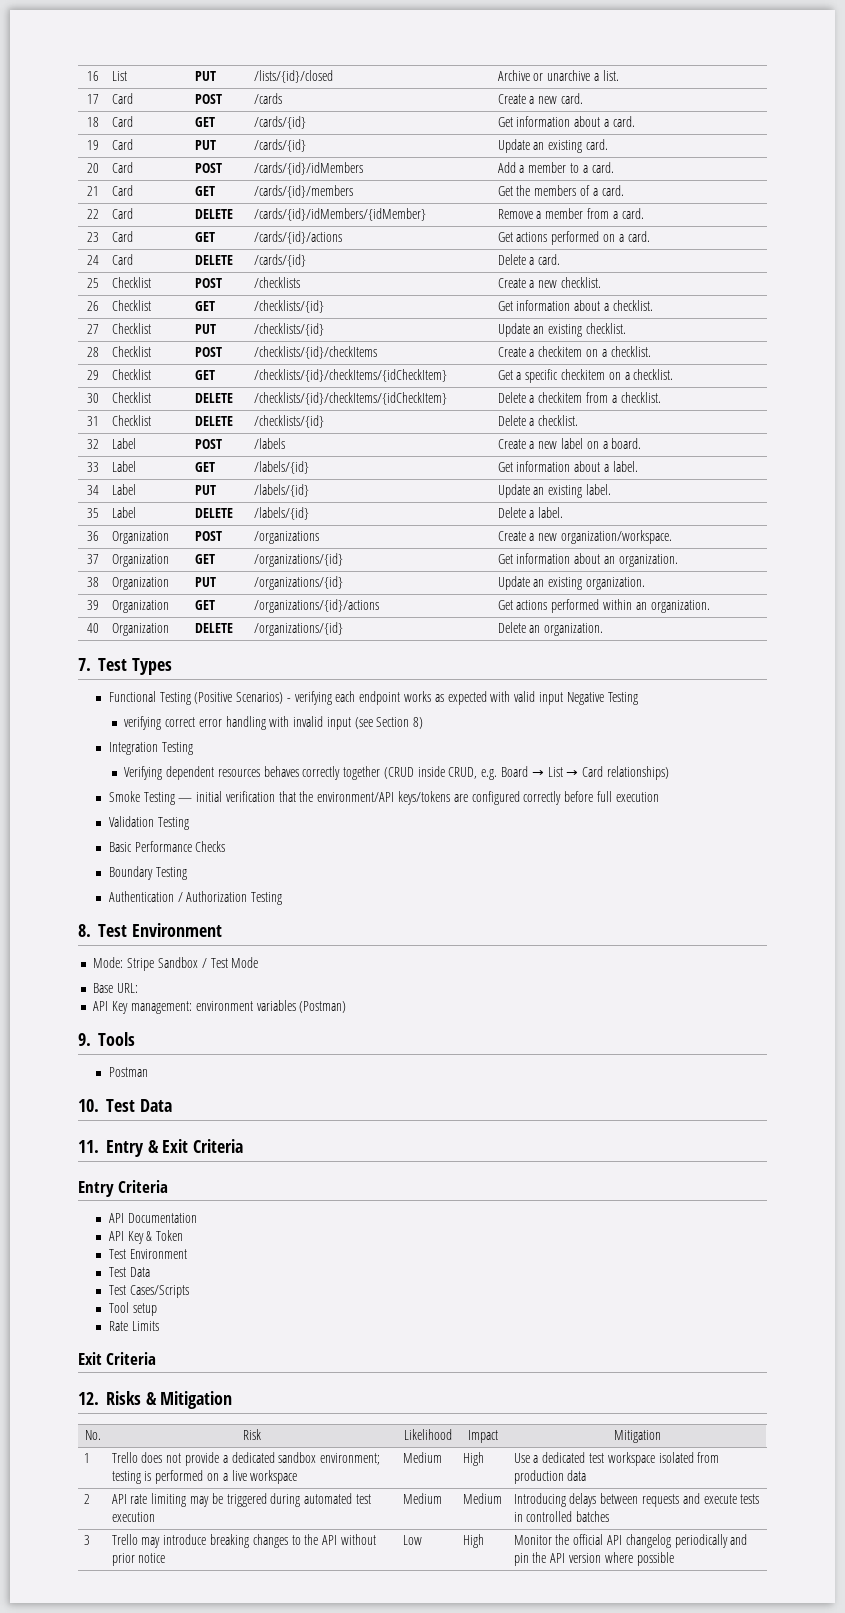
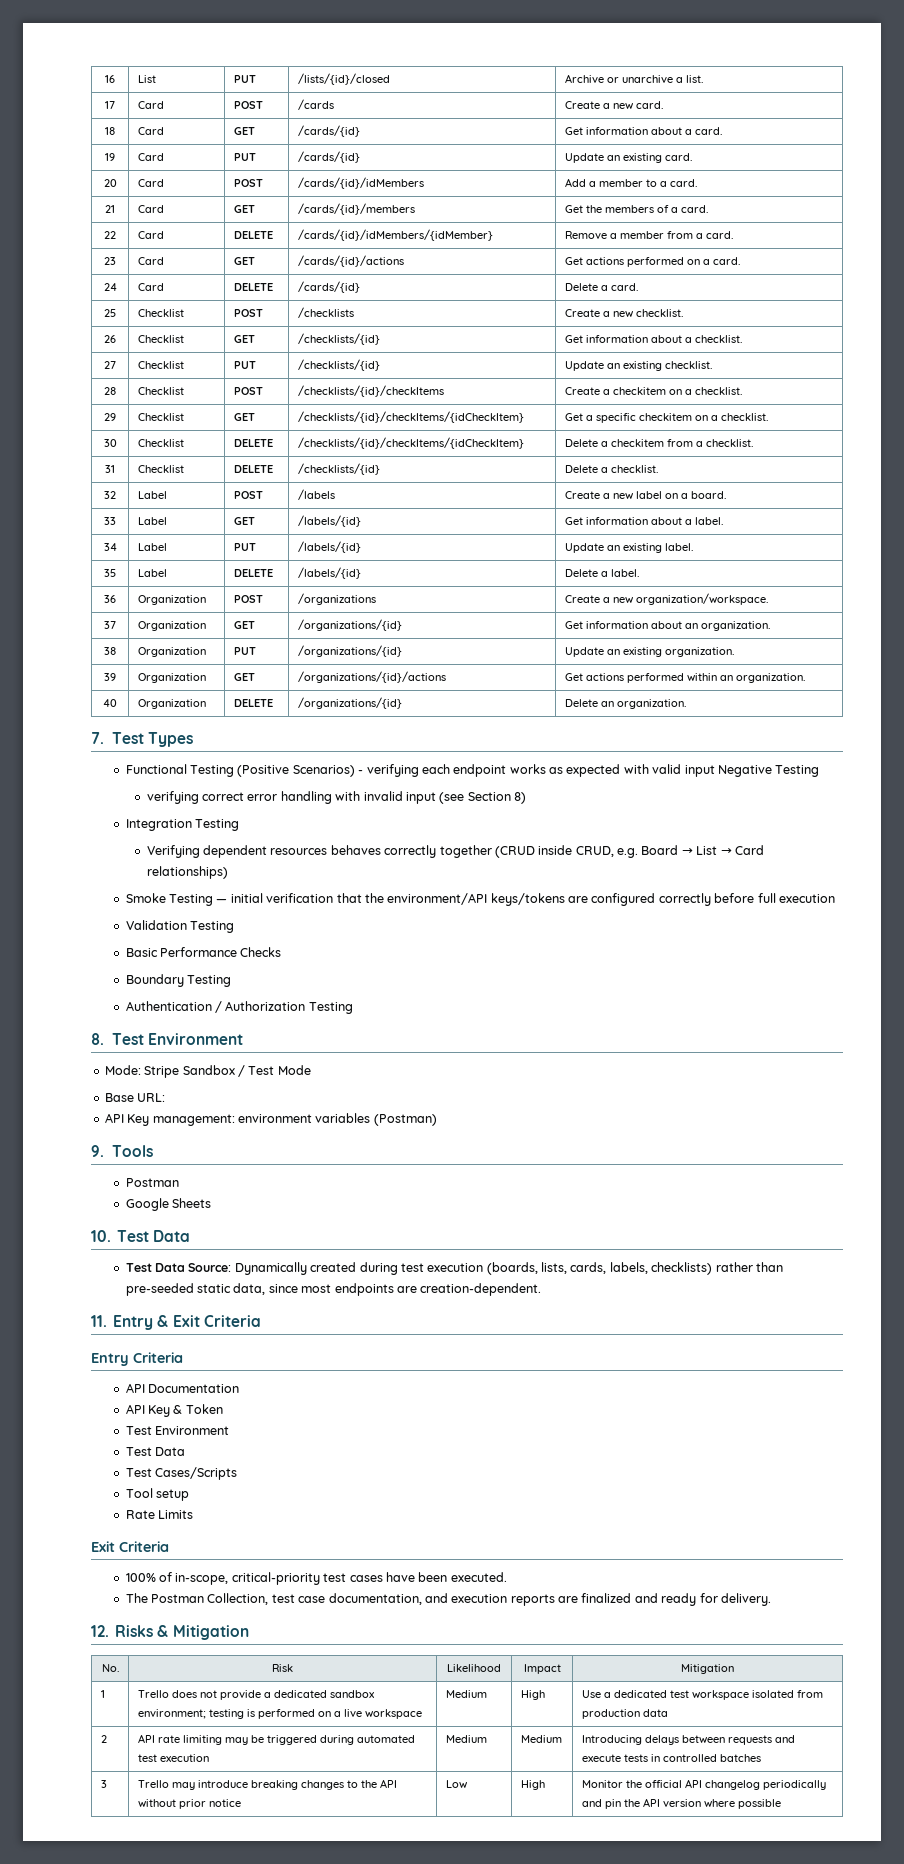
(148, 1072) none -> [125,1198,212,1211] // Google Sheets
(172, 1105) none -> [125,1262,783,1275] [125,1283,542,1296] // Test Data Source: Dynamically created during test execution (boards, lists, cards, labels, checklists) rather than pre-seeded static data, since most endpoints are creation-dependent.
(157, 1358) none -> [125,1572,507,1585] [125,1593,771,1606] // 100% of in-scope, critical-priority test cases have been executed. // The Postman Collection, test case documentation, and execution reports are finalized and ready for delivery.

